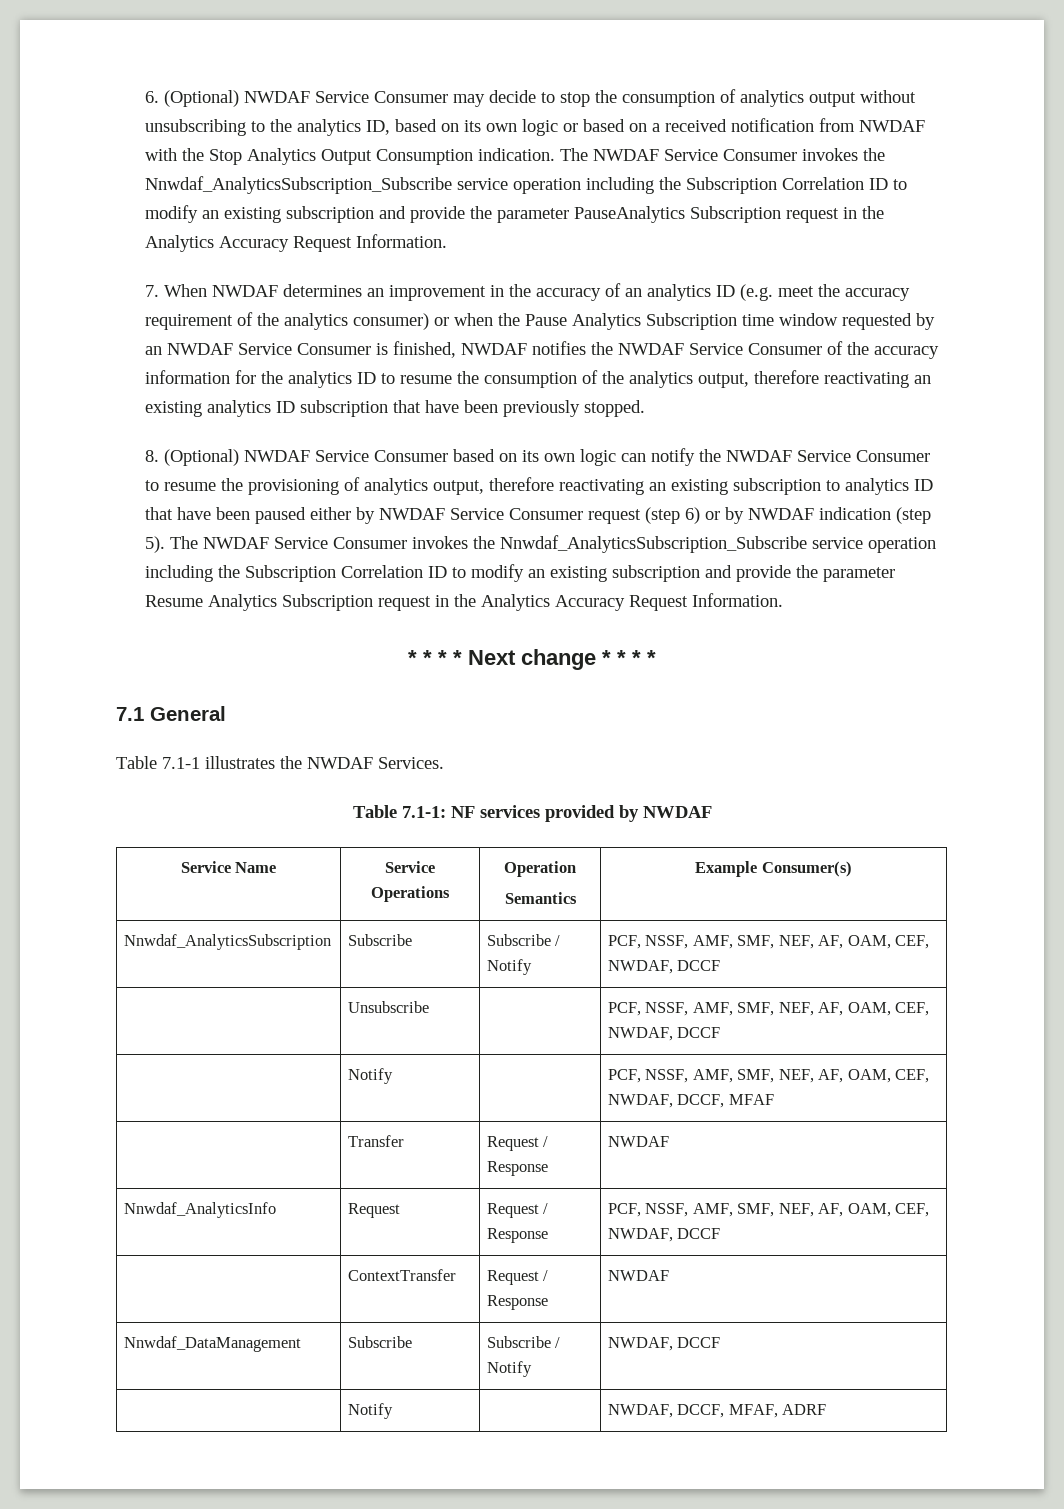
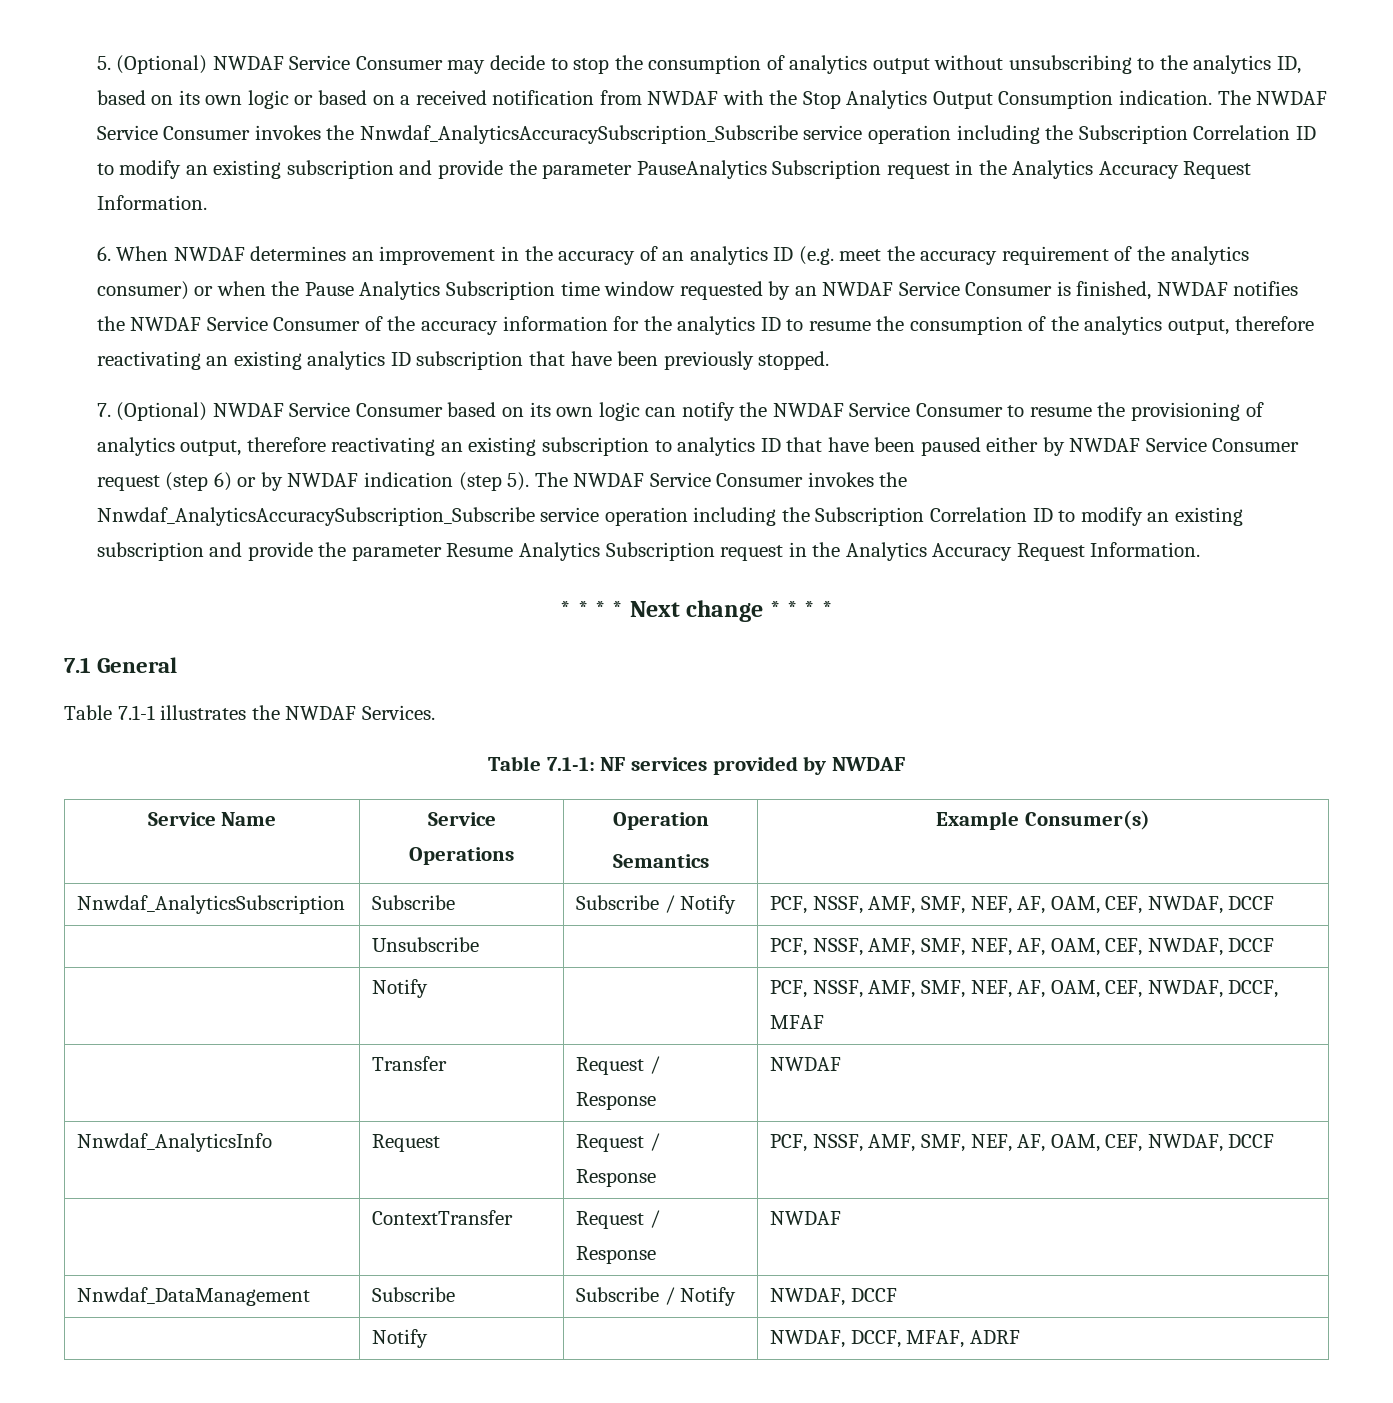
[144,91,159,103] 6. -> [96,56,111,70] 5.
[144,176,452,194] Nnwdaf_AnalyticsSubscription_Subscribe -> [359,125,798,144] Nnwdaf_AnalyticsAccuracySubscription_Subscribe
[144,285,159,297] 7. -> [96,246,111,261] 6.
[144,450,159,462] 8. -> [96,403,111,417] 7.
[499,535,807,553] Nnwdaf_AnalyticsSubscription_Subscribe -> [96,507,535,526] Nnwdaf_AnalyticsAccuracySubscription_Subscribe

